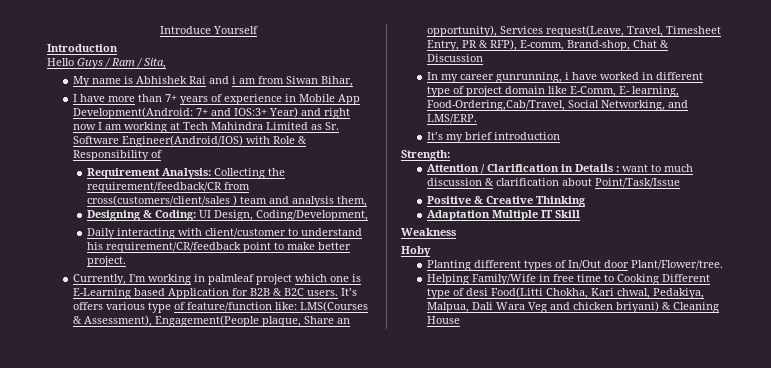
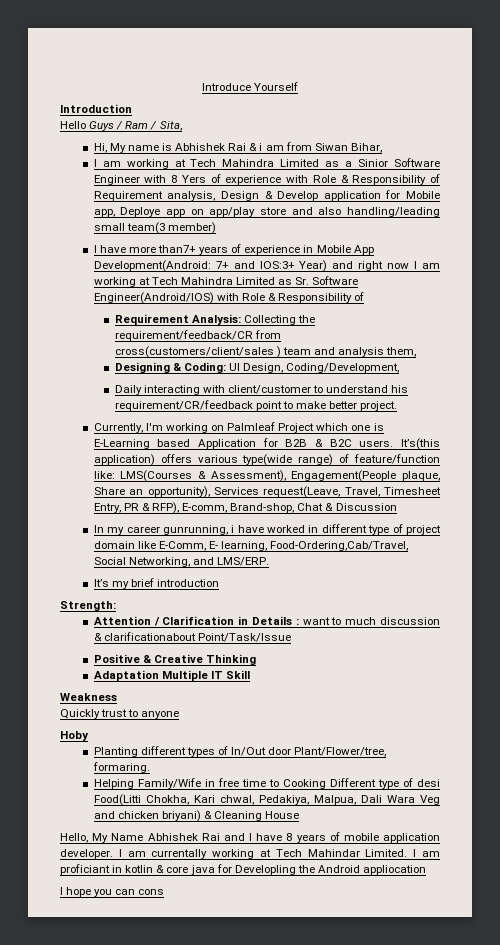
(166, 63) none -> [93,143,107,153] Hi,
[209,76,230,84] and -> [249,143,258,151] &
(354, 81) none -> [93,158,441,169] [93,174,440,185] [93,190,441,201] [93,207,440,217] [93,222,216,234] // I am working at Tech Mahindra Limited as a Sinior Software Engineer with 8 Yers of experience with Role & Responsibility of Requirement analysis, Design & Develop application for Mobile app, Deploye app on app/play store and also handling/leading small team(3 member)
[138,94,178,102] than 7+ -> [158,245,197,253] than7+
[194,274,293,285] in palmleaf project -> [211,422,315,433] on Palmleaf Project
[341,288,358,296] [73,302,172,313] It’s offers various type -> [401,438,440,450] [93,454,334,466] It’s(this application) offers various type(wide range)
[496,178,593,186] clarification about -> [103,632,196,641] clarificationabout
(456, 232) none -> [60,709,180,719] // Quickly trust to anyone
[631,260,724,270] Plant/Flower/tree. -> [294,747,387,757] [92,762,150,773] Plant/Flower/tree, formaring.
(461, 320) none -> [60,832,440,843] [60,849,441,859] [60,864,427,875] [60,887,165,897] // Hello, My Name Abhishek Rai and I have 8 years of mobile application developer. I am currentally working at Tech Mahindar Limited. I am proficiant in kotlin & core java for Developling the Android appliocation // I hope you can cons

